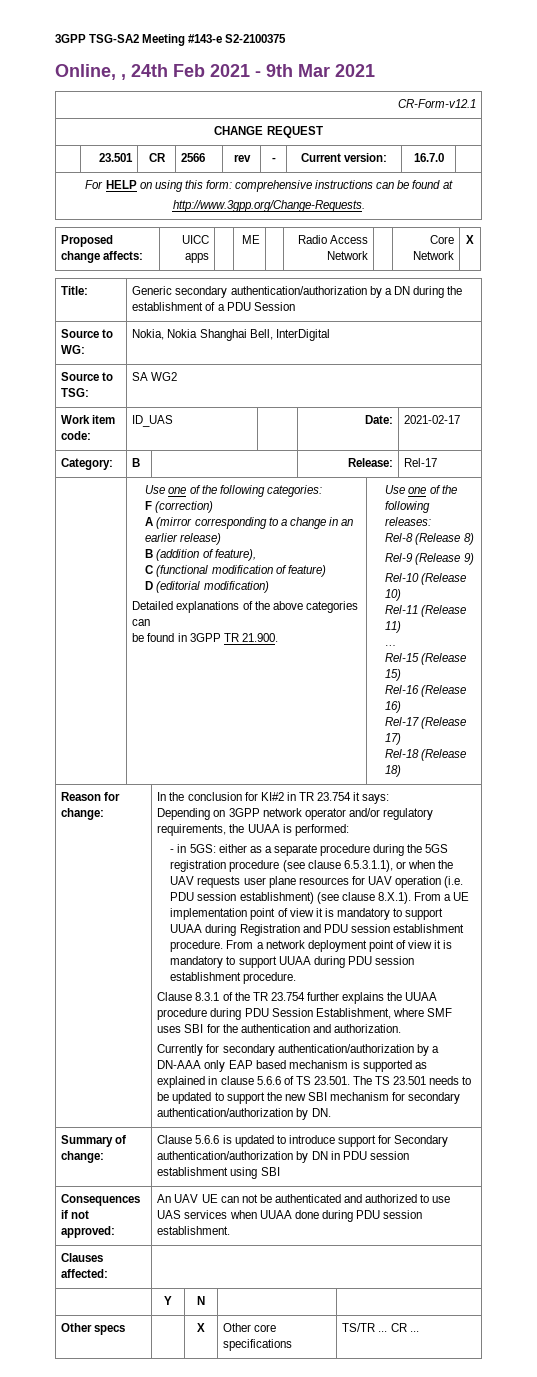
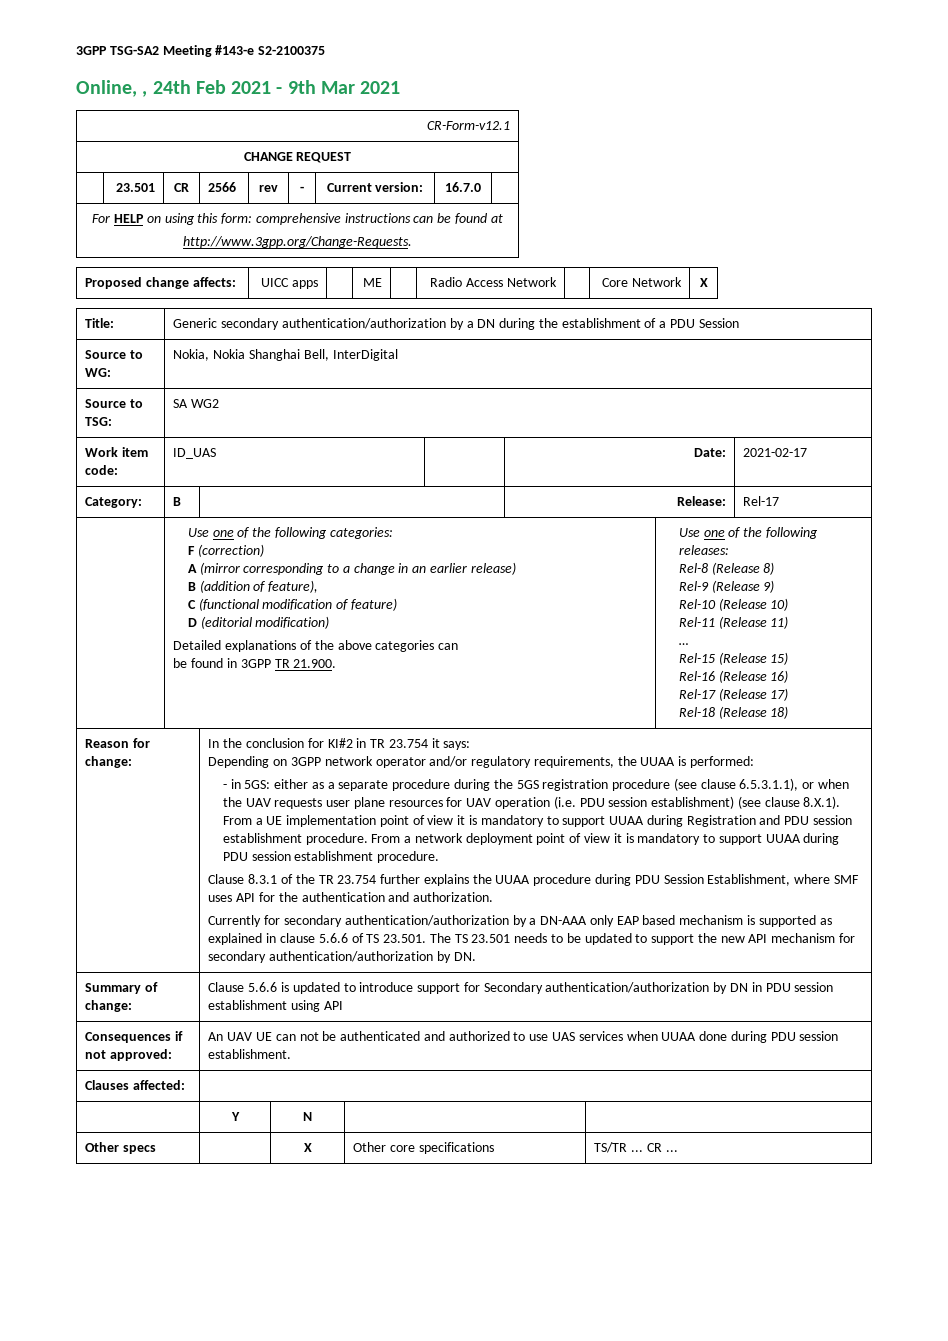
[184,1024,204,1033] SBI -> [236,893,256,902] API
[307,1092,327,1101] SBI -> [748,934,768,943] API
[260,1167,280,1176] SBI -> [323,1001,343,1010] API

